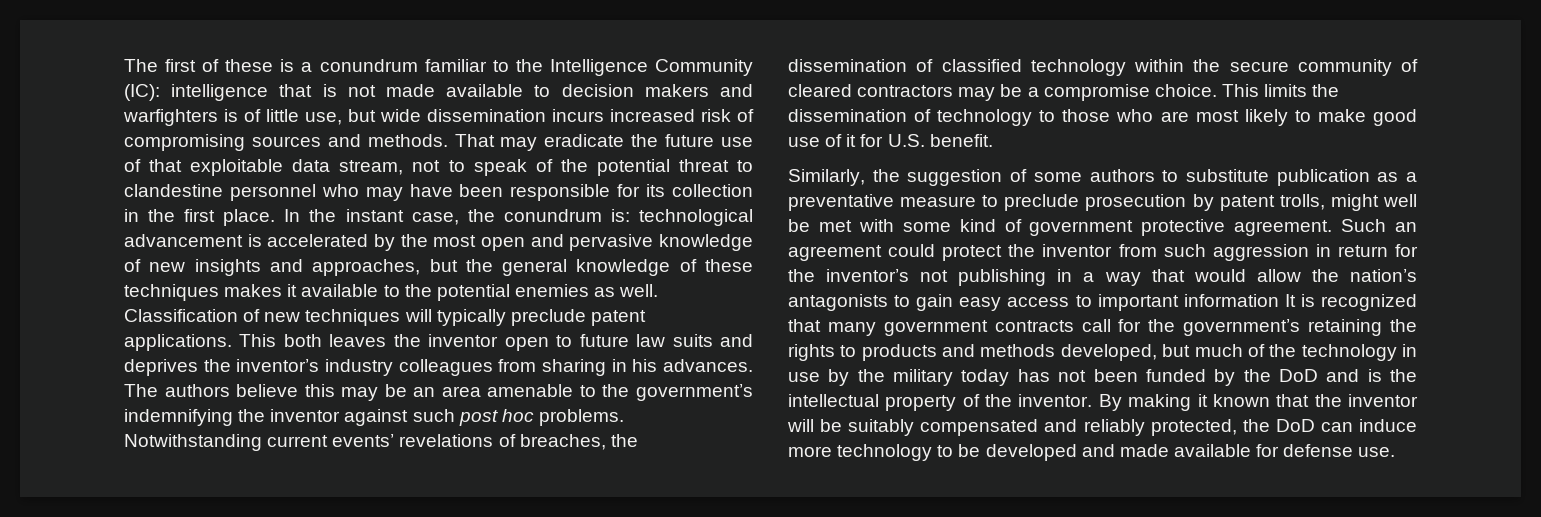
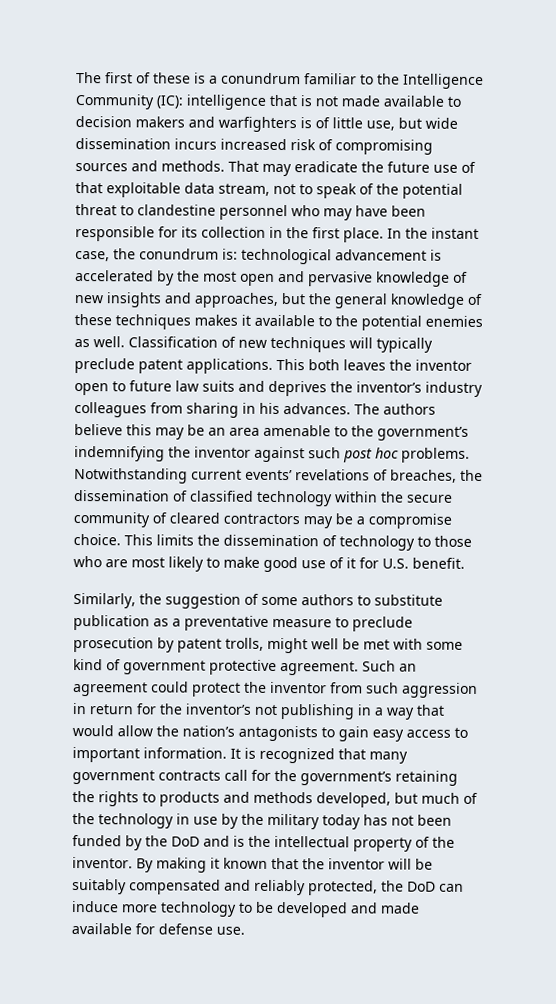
[1183,294,1279,307] information -> [143,747,227,759] information.

